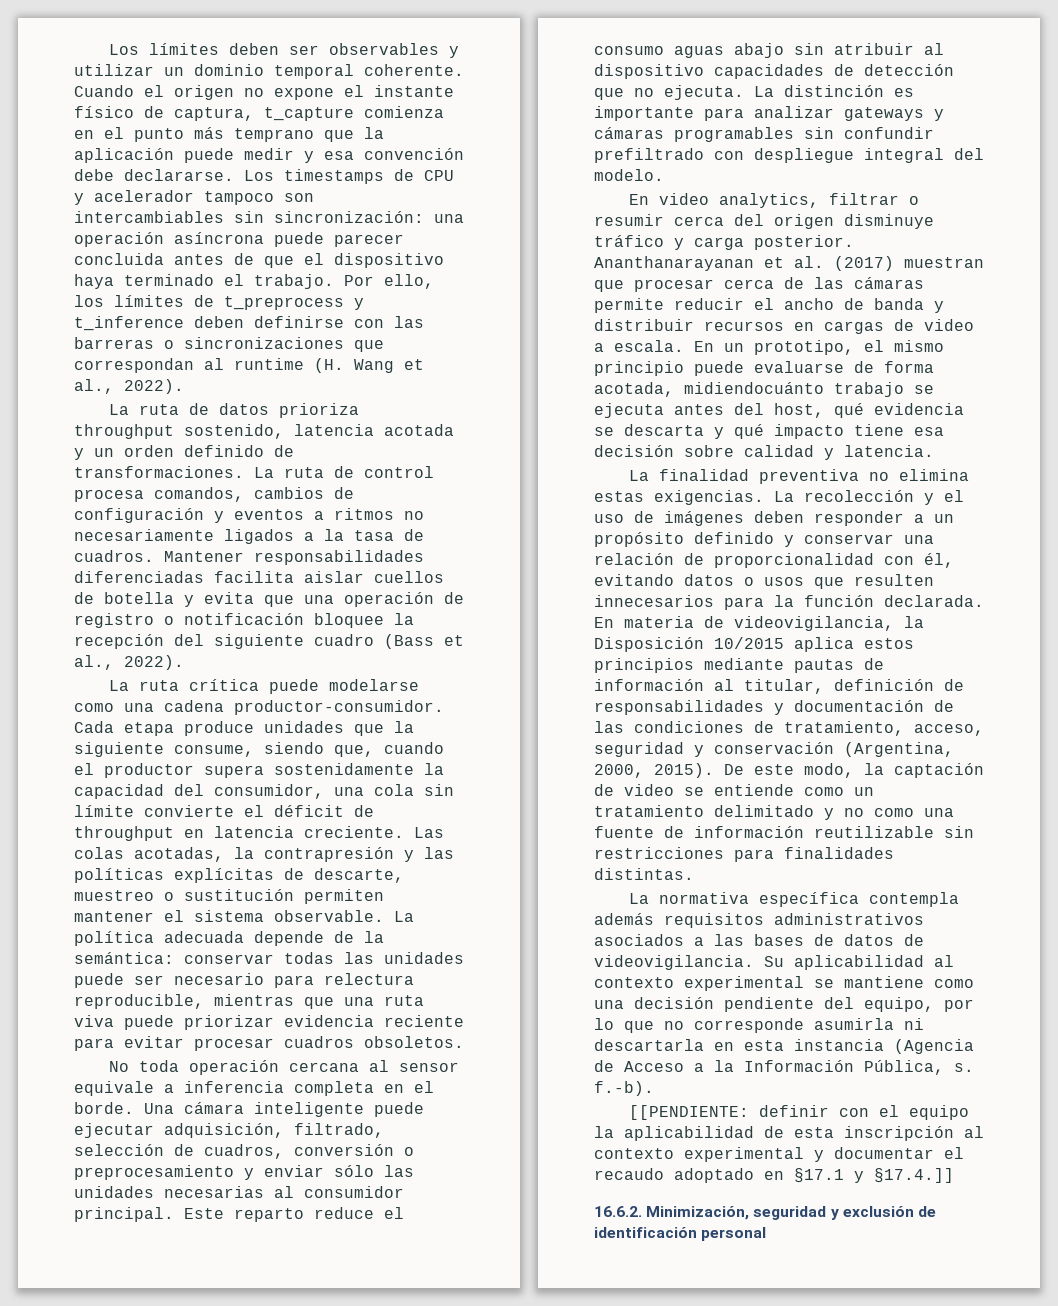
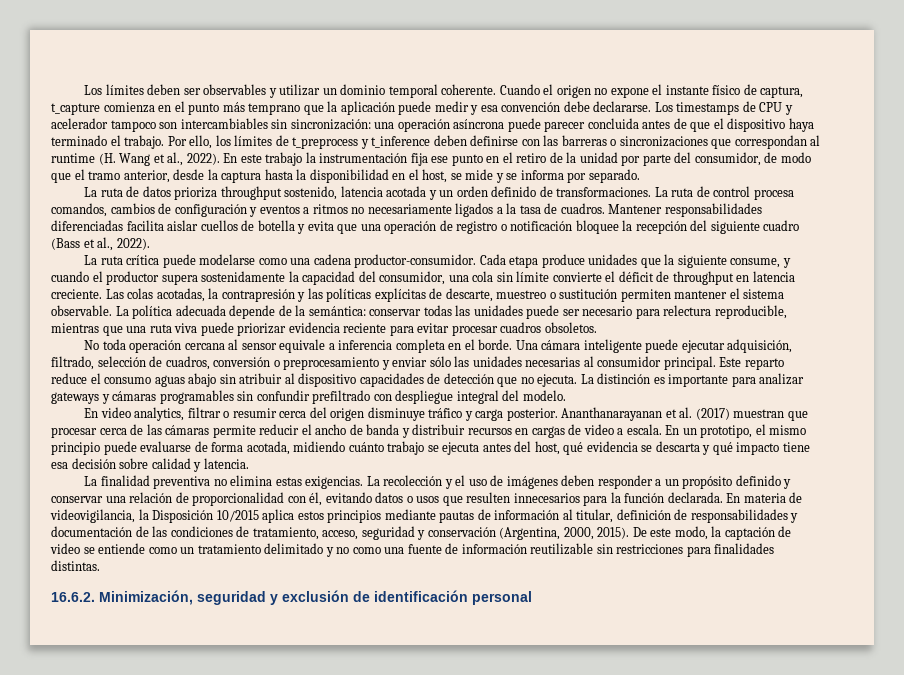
(184, 386) none -> [223,152,811,166] [51,169,640,183] En este trabajo la instrumentación fija ese punto en el retiro de la unidad por parte del consumidor, de modo que el tramo anterior, desde la captura hasta la disponibilidad en el host, se mide y se informa por separado.
[264,742,374,757] siendo que, -> [782,258,791,268] y
[684,382,824,394] midiendocuánto -> [293,441,384,452] midiendo cuánto
[629,892,960,907] [594,913,924,928] [594,934,924,946] [594,955,954,970] [594,976,974,991] [594,997,974,1012] [594,1018,924,1033] [594,1039,974,1054] [594,1060,974,1075] [594,1081,654,1096] [629,1105,970,1120] [594,1126,984,1141] [594,1147,964,1162] [594,1168,954,1183] // La normativa específica contempla además requisitos administrativos asociados a las bases de datos de videovigilancia. Su aplicabilidad al contexto experimental se mantiene como una decisión pendiente del equipo, por lo que no corresponde asumirla ni descartarla en esta instancia (Agencia de Acceso a la Información Pública, s. f.-b). // [[PENDIENTE: definir con el equipo la aplicabilidad de esta inscripción al contexto experimental y documentar el recaudo adoptado en §17.1 y §17.4.]] -> (100, 565) none

